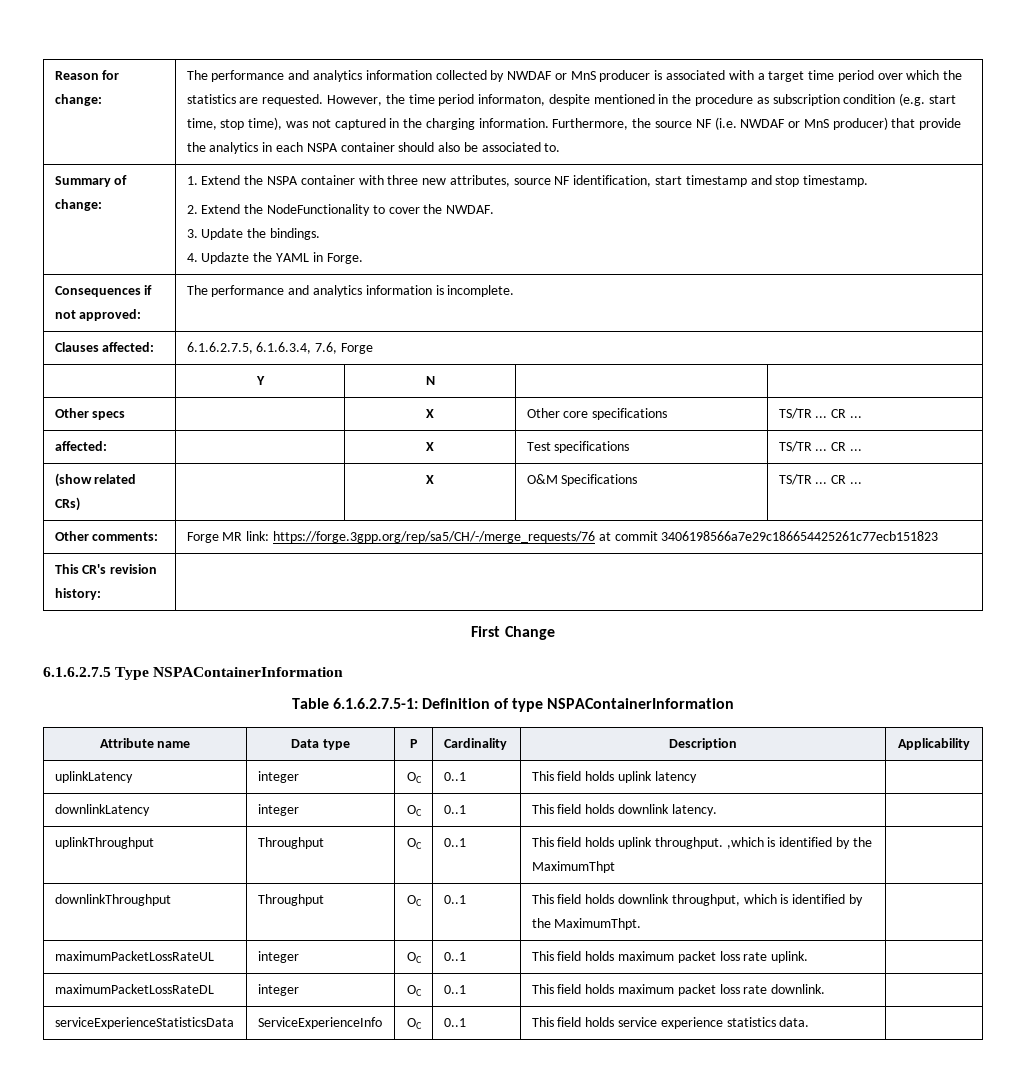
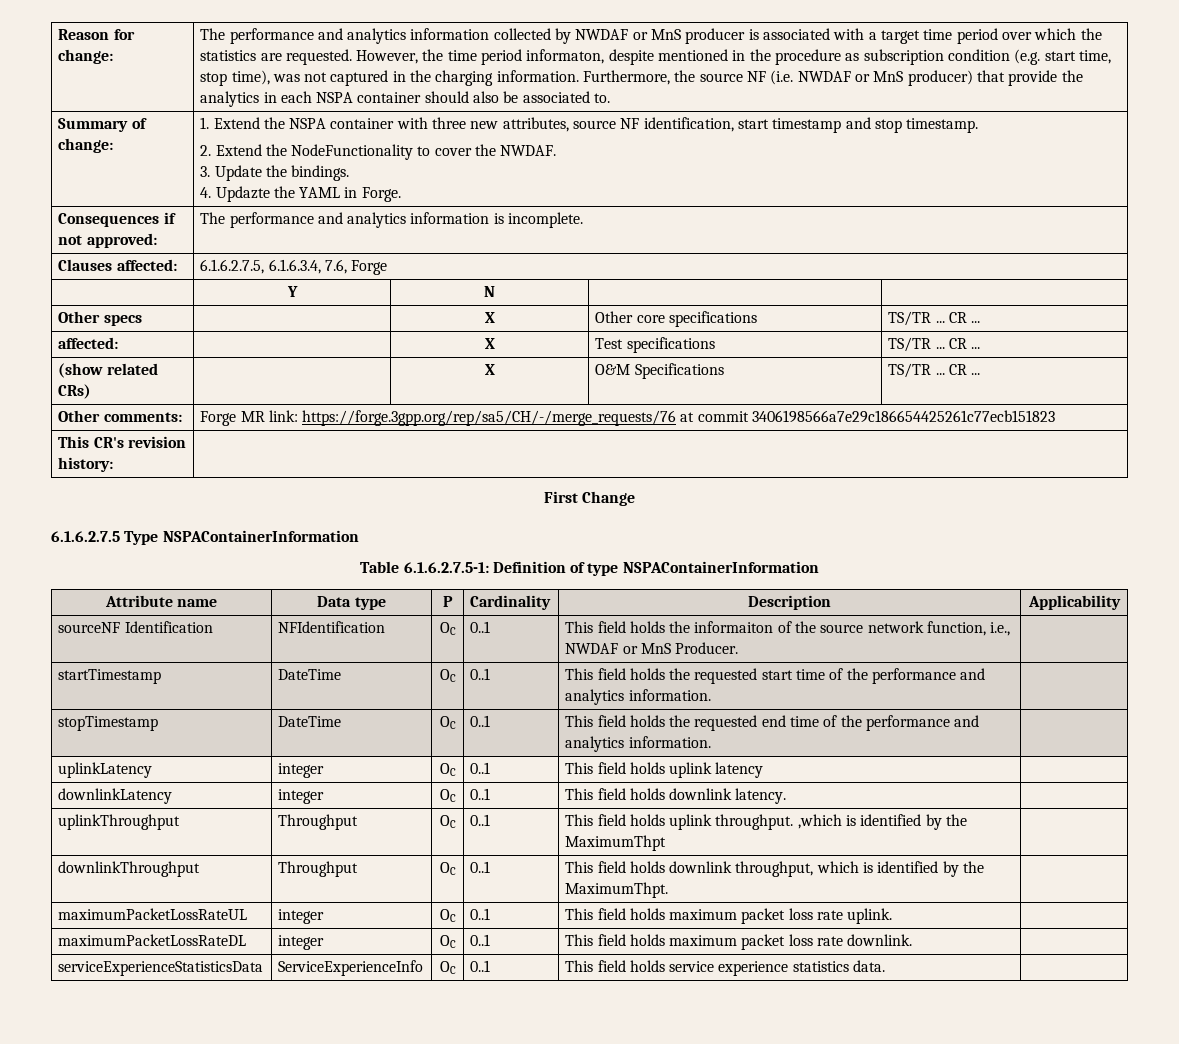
(970, 744) none -> [58,621,213,633] [278,621,386,633] [439,622,456,635] [470,621,491,633] [565,621,1011,636] [565,642,739,654] [58,669,162,684] [278,669,342,680] [439,669,456,682] [470,668,491,680] [565,668,986,684] [565,689,711,705] [58,716,159,731] [278,716,342,727] [439,716,456,729] [470,715,491,727] [565,715,980,731] [565,736,711,752] // sourceNF Identification | NFIdentification | OC | 0..1 | This field holds the informaiton of the source network function, i.e., NWDAF or MnS Producer. | // startTimestamp | DateTime | OC | 0..1 | This field holds the requested start time of the performance and analytics information. | // stopTimestamp | DateTime | OC | 0..1 | This field holds the requested end time of the performance and analytics information. |

